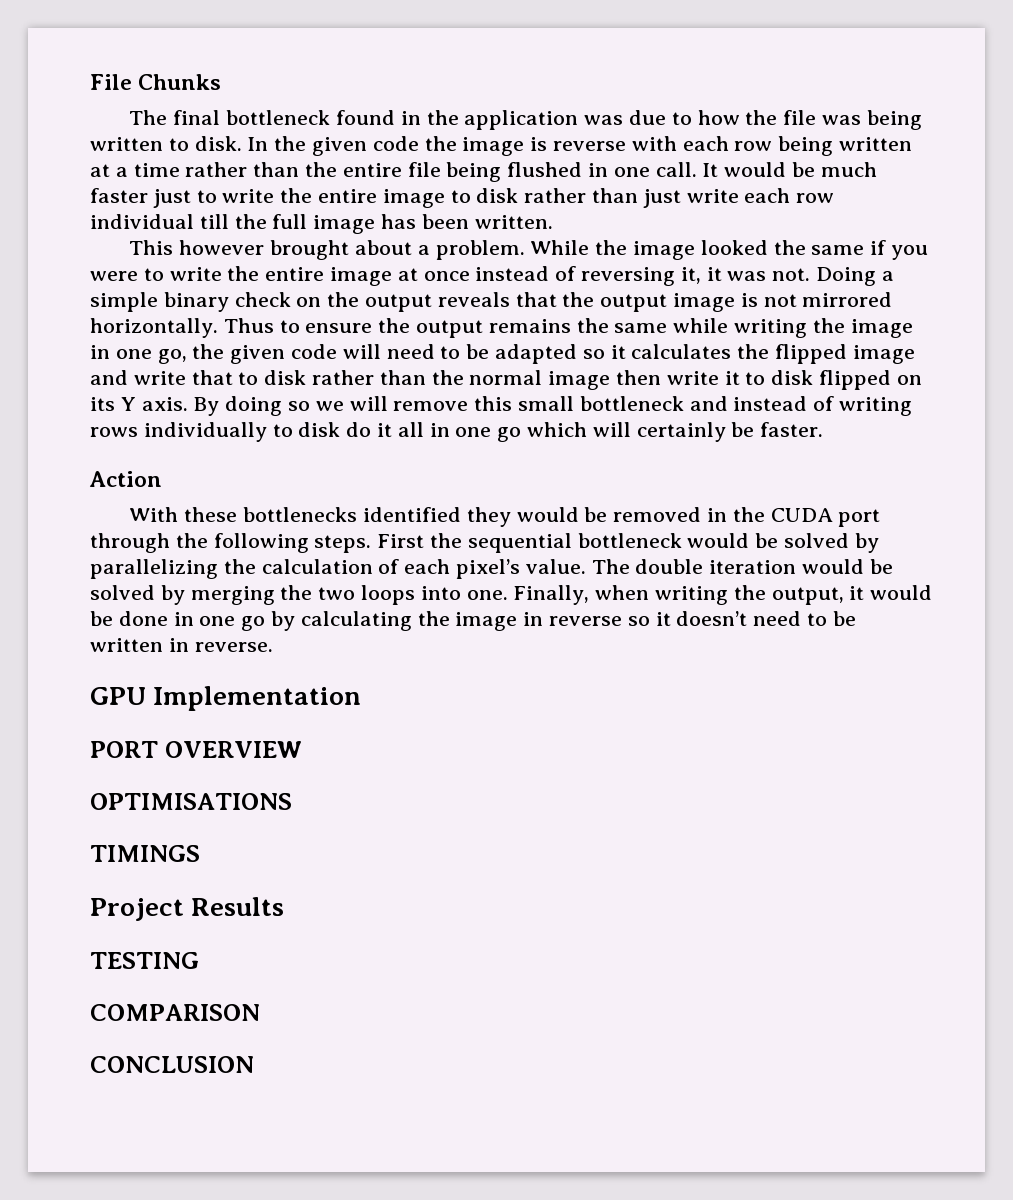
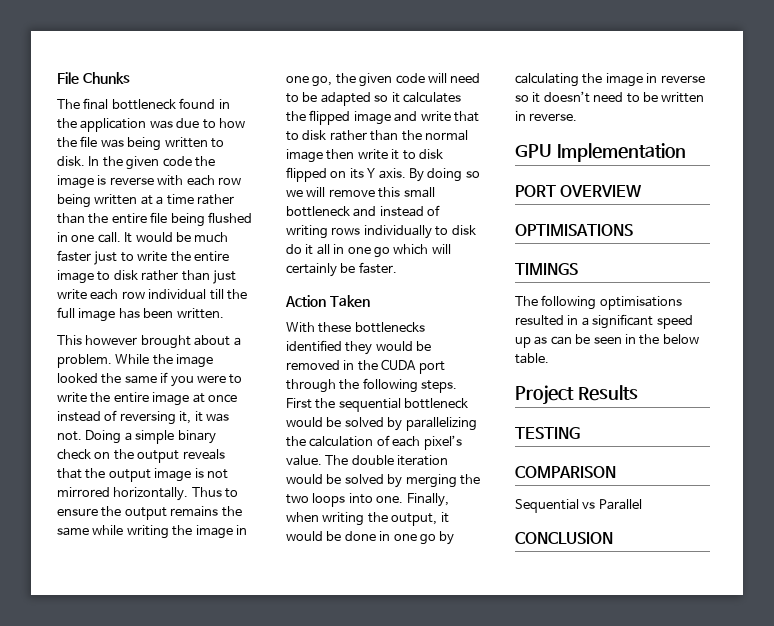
(162, 479) none -> [329,295,370,307] Taken
(200, 853) none -> [515,295,682,310] [515,314,693,329] [515,334,699,348] [515,353,549,364] // The following optimisations resulted in a significant speed up as can be seen in the below table.
(260, 1012) none -> [515,499,642,513] // Sequential vs Parallel

